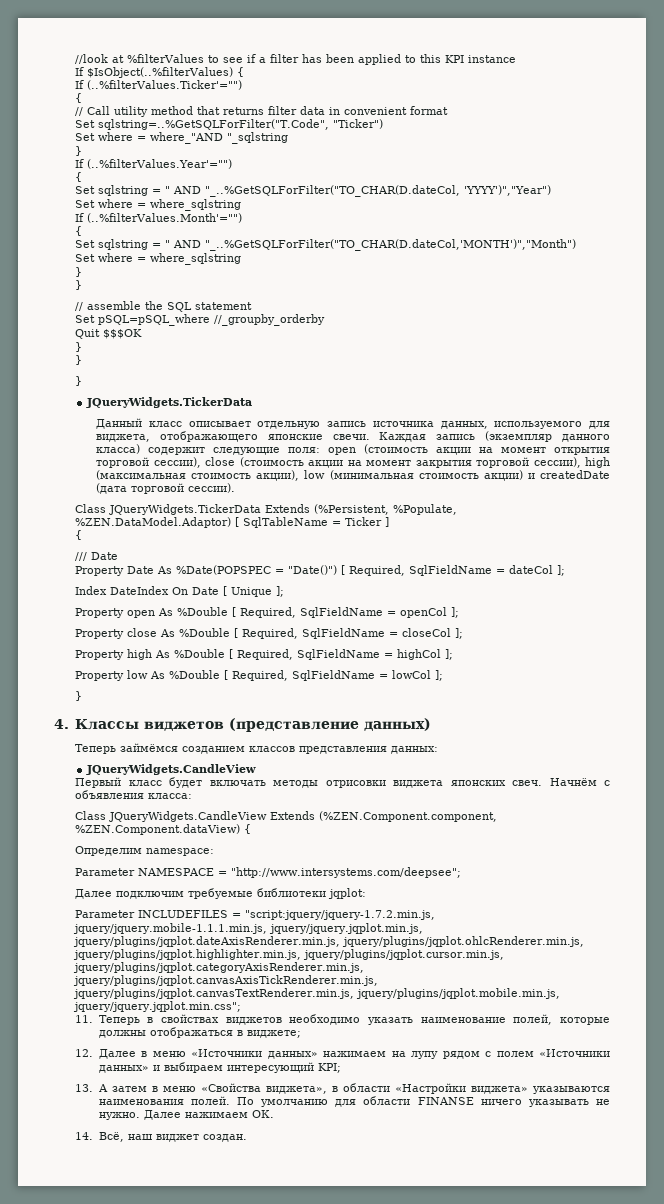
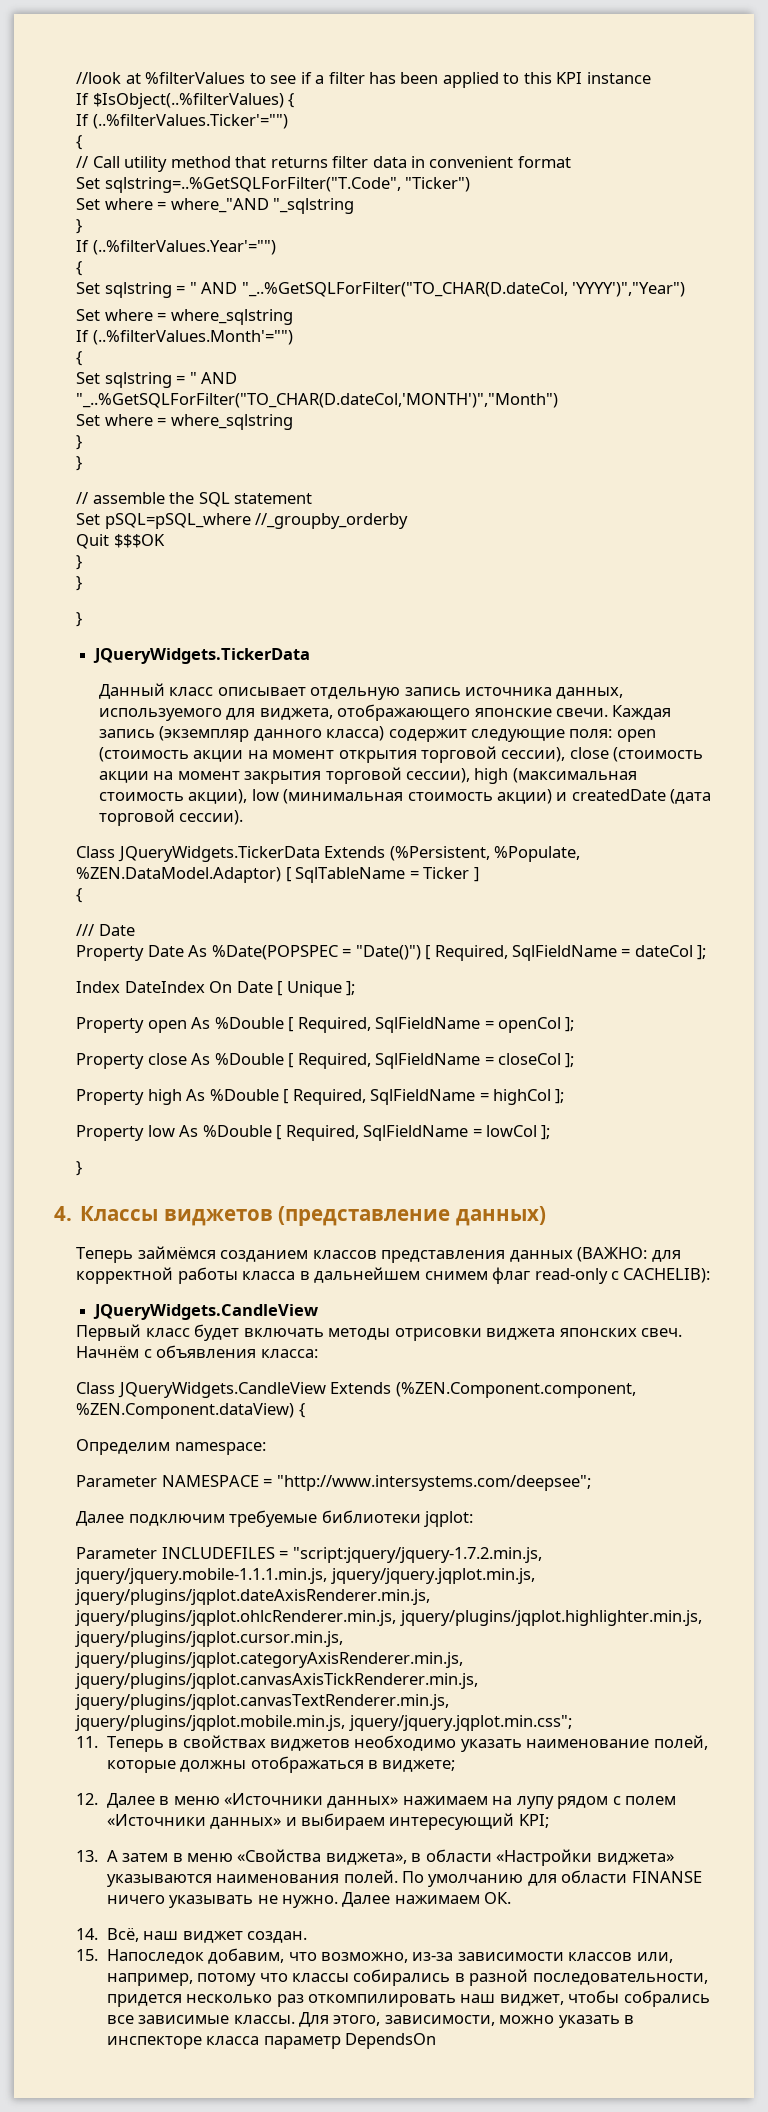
[391,746,439,754] данных: -> [509,1247,681,1262] [76,1267,711,1284] данных (ВАЖНО: для корректной работы класса в дальнейшем снимем флаг read-only c CACHELIB):
(247, 1138) none -> [76,1948,673,1964] [106,1969,708,1986] [106,1990,710,2007] [106,2012,635,2028] [106,2033,436,2049] // 15. Напоследок добавим, что возможно, из-за зависимости классов или, например, потому что классы собирались в разной последовательности, придется несколько раз откомпилировать наш виджет, чтобы собрались все зависимые классы. Для этого, зависимости, можно указать в инспекторе класса параметр DependsOn

